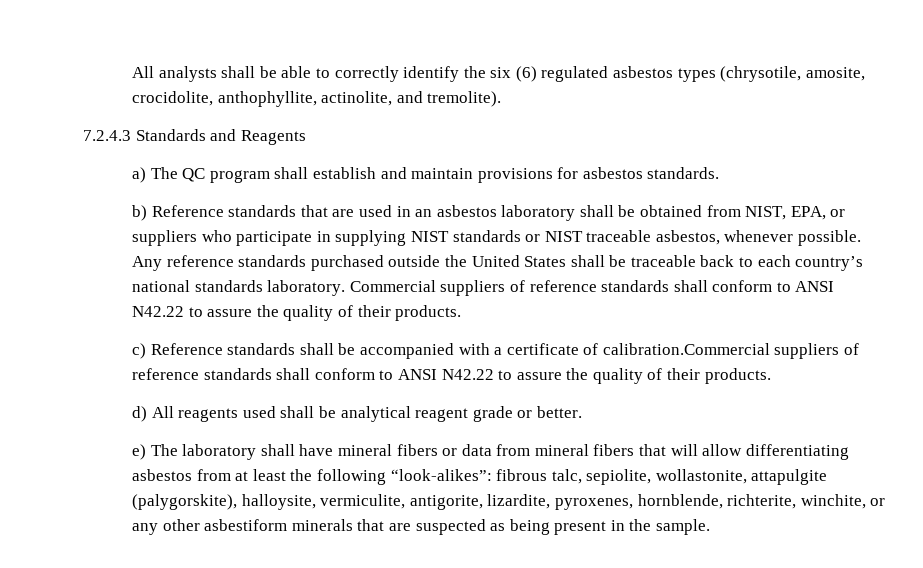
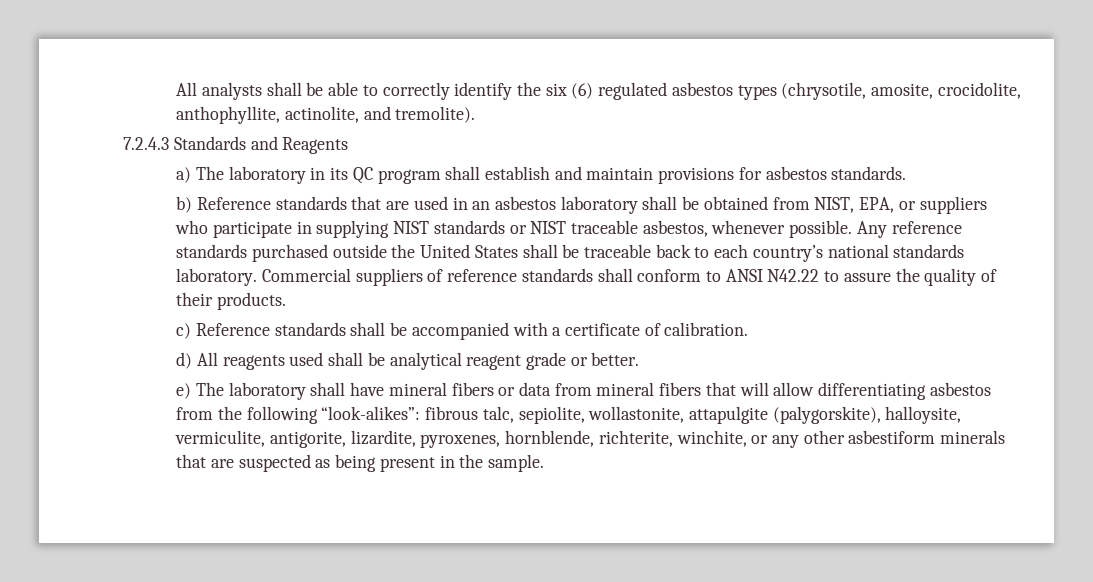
(178, 173) none -> [228,166,349,184] laboratory in its
[602,343,860,359] [131,368,771,384] calibration.Commercial suppliers of reference standards shall conform to ANSI N42.22 to assure the quality of their products. -> [664,322,749,336] calibration.
[235,469,286,481] at least -> (214, 413) none

